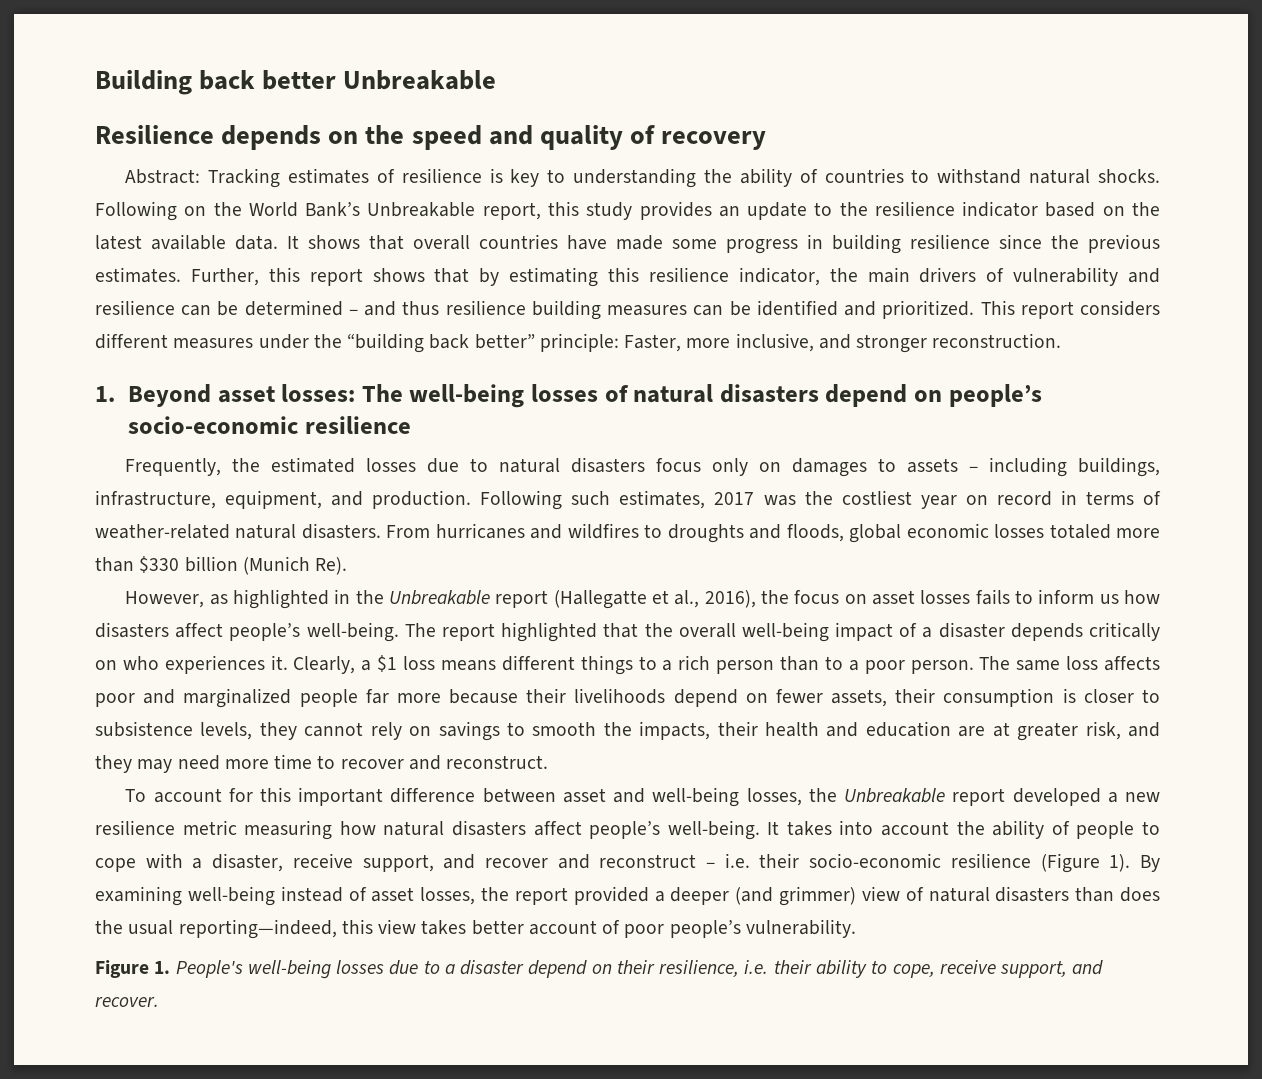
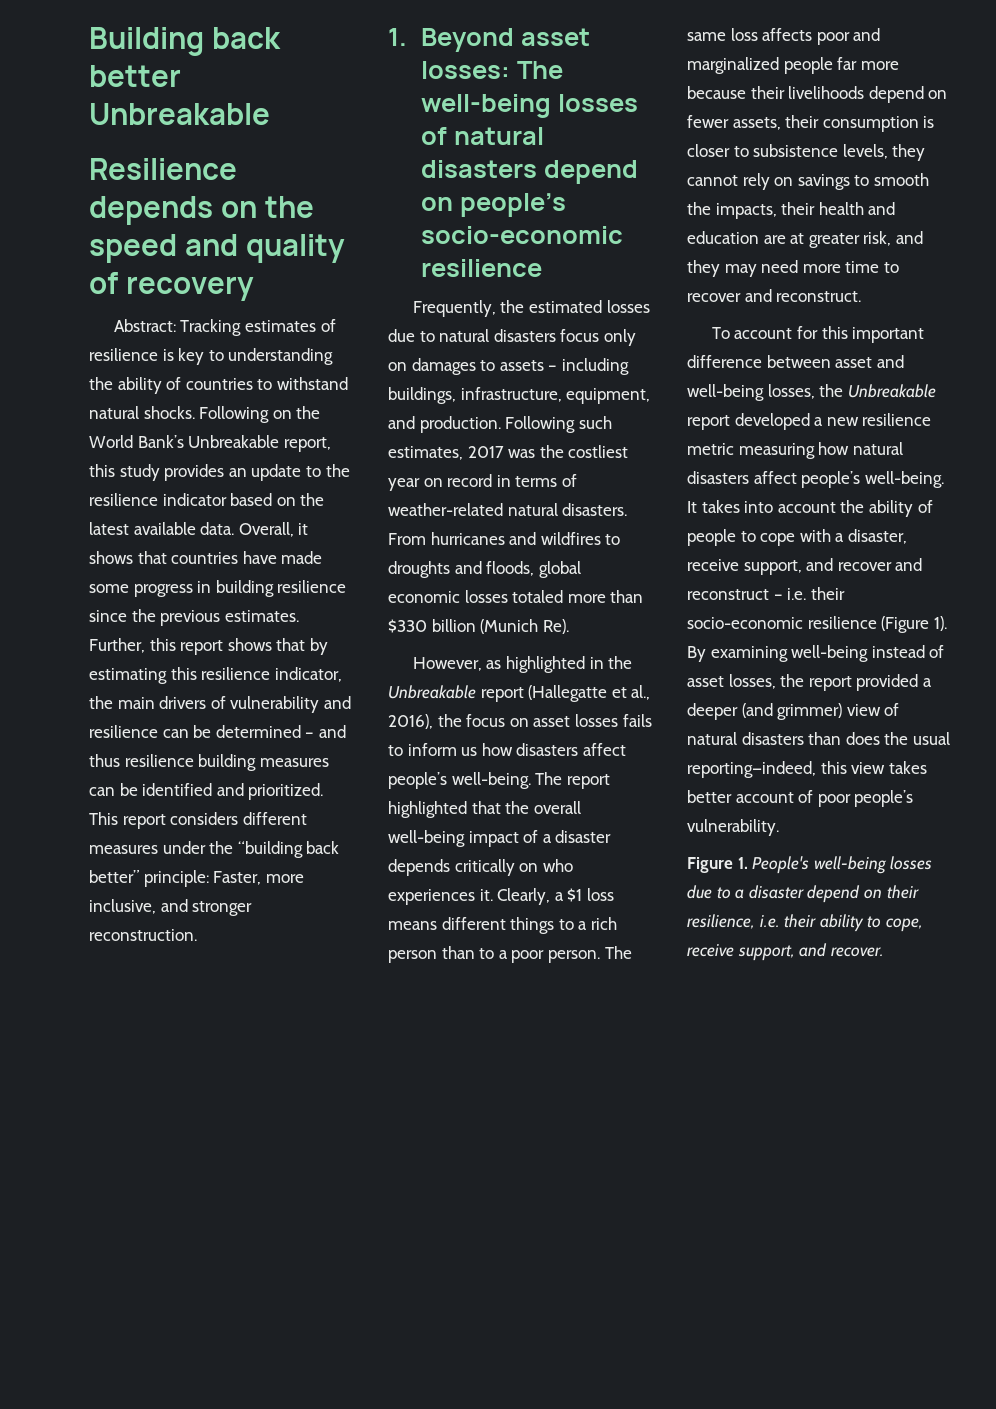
[287,235,470,250] It shows that overall -> [238,522,309,537] [89,551,167,564] Overall, it shows that

